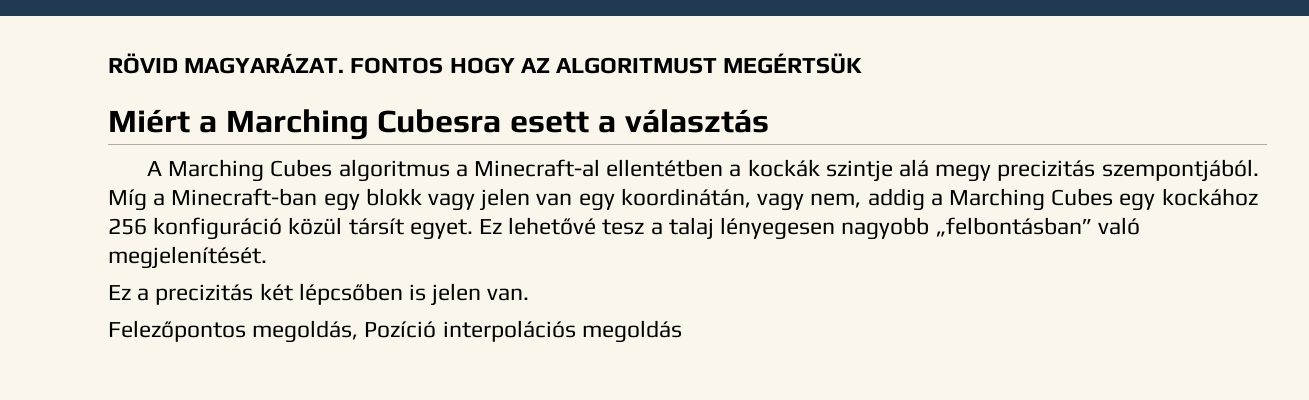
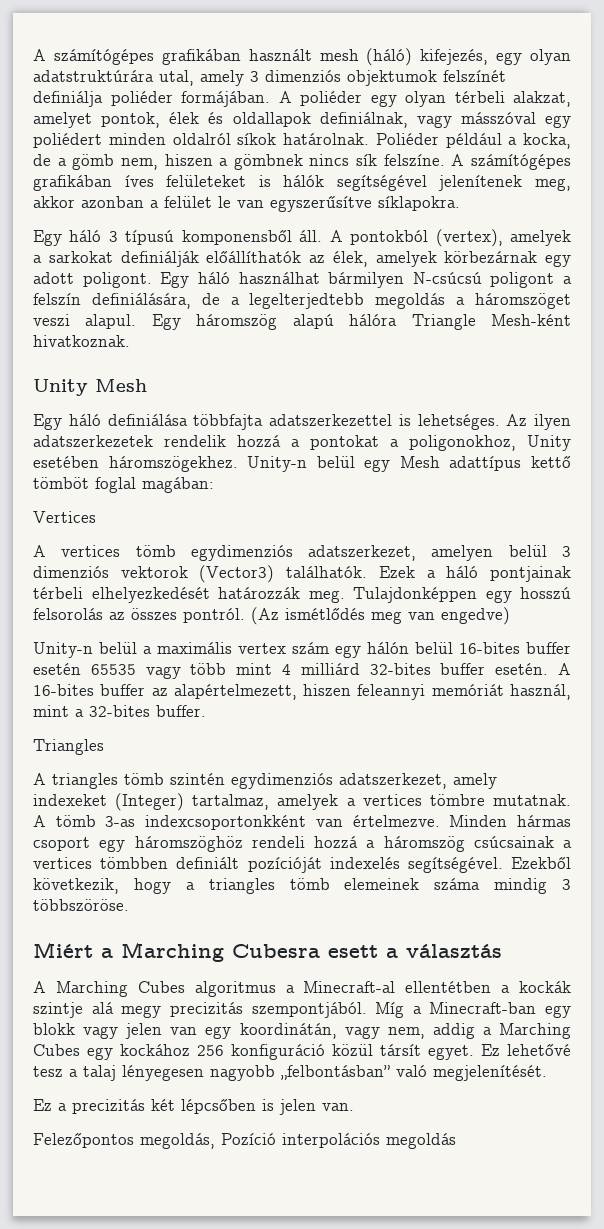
[108,53,863,74] RÖVID MAGYARÁZAT. FONTOS HOGY AZ ALGORITMUST MEGÉRTSÜK -> [33,48,571,66] [33,70,506,86] [33,91,571,107] [33,112,571,128] [33,133,571,149] [33,154,571,170] [33,175,571,191] [33,196,460,212] [33,229,571,247] [33,251,571,267] [33,272,572,288] [33,293,571,309] [33,314,571,330] [33,335,130,347] [33,379,147,396] [33,414,571,430] [33,435,571,451] [33,456,571,472] [33,477,214,493] [33,511,96,523] [33,545,571,561] [33,565,571,583] [33,587,571,603] [33,607,510,625] [33,642,571,658] [33,663,571,679] [33,684,571,700] [33,705,206,717] [33,739,104,755] [33,773,497,789] [33,793,572,811] [33,815,571,830] [33,836,572,852] [33,857,571,873] [33,878,571,894] [33,899,129,911] A számítógépes grafikában használt mesh (háló) kifejezés, egy olyan adatstruktúrára utal, amely 3 dimenziós objektumok felszínét definiálja poliéder formájában. A poliéder egy olyan térbeli alakzat, amelyet pontok, élek és oldallapok definiálnak, vagy másszóval egy poliédert minden oldalról síkok határolnak. Poliéder például a kocka, de a gömb nem, hiszen a gömbnek nincs sík felszíne. A számítógépes grafikában íves felületeket is hálók segítségével jelenítenek meg, akkor azonban a felület le van egyszerűsítve síklapokra. // Egy háló 3 típusú komponensből áll. A pontokból (vertex), amelyek a sarkokat definiálják előállíthatók az élek, amelyek körbezárnak egy adott poligont. Egy háló használhat bármilyen N-csúcsú poligont a felszín definiálására, de a legelterjedtebb megoldás a háromszöget veszi alapul. Egy háromszög alapú hálóra Triangle Mesh-ként hivatkoznak. // Unity Mesh // Egy háló definiálása többfajta adatszerkezettel is lehetséges. Az ilyen adatszerkezetek rendelik hozzá a pontokat a poligonokhoz, Unity esetében háromszögekhez. Unity-n belül egy Mesh adattípus kettő tömböt foglal magában: // Vertices // A vertices tömb egydimenziós adatszerkezet, amelyen belül 3 dimenziós vektorok (Vector3) találhatók. Ezek a háló pontjainak térbeli elhelyezkedését határozzák meg. Tulajdonképpen egy hosszú felsorolás az összes pontról. (Az ismétlődés meg van engedve) // Unity-n belül a maximális vertex szám egy hálón belül 16-bites buffer esetén 65535 vagy több mint 4 milliárd 32-bites buffer esetén. A 16-bites buffer az alapértelmezett, hiszen feleannyi memóriát használ, mint a 32-bites buffer. // Triangles // A triangles tömb szintén egydimenziós adatszerkezet, amely indexeket (Integer) tartalmaz, amelyek a vertices tömbre mutatnak. A tömb 3-as indexcsoportonkként van értelmezve. Minden hármas csoport egy háromszöghöz rendeli hozzá a háromszög csúcsainak a vertices tömbben definiált pozícióját indexelés segítségével. Ezekből következik, hogy a triangles tömb elemeinek száma mindig 3 többszöröse.

